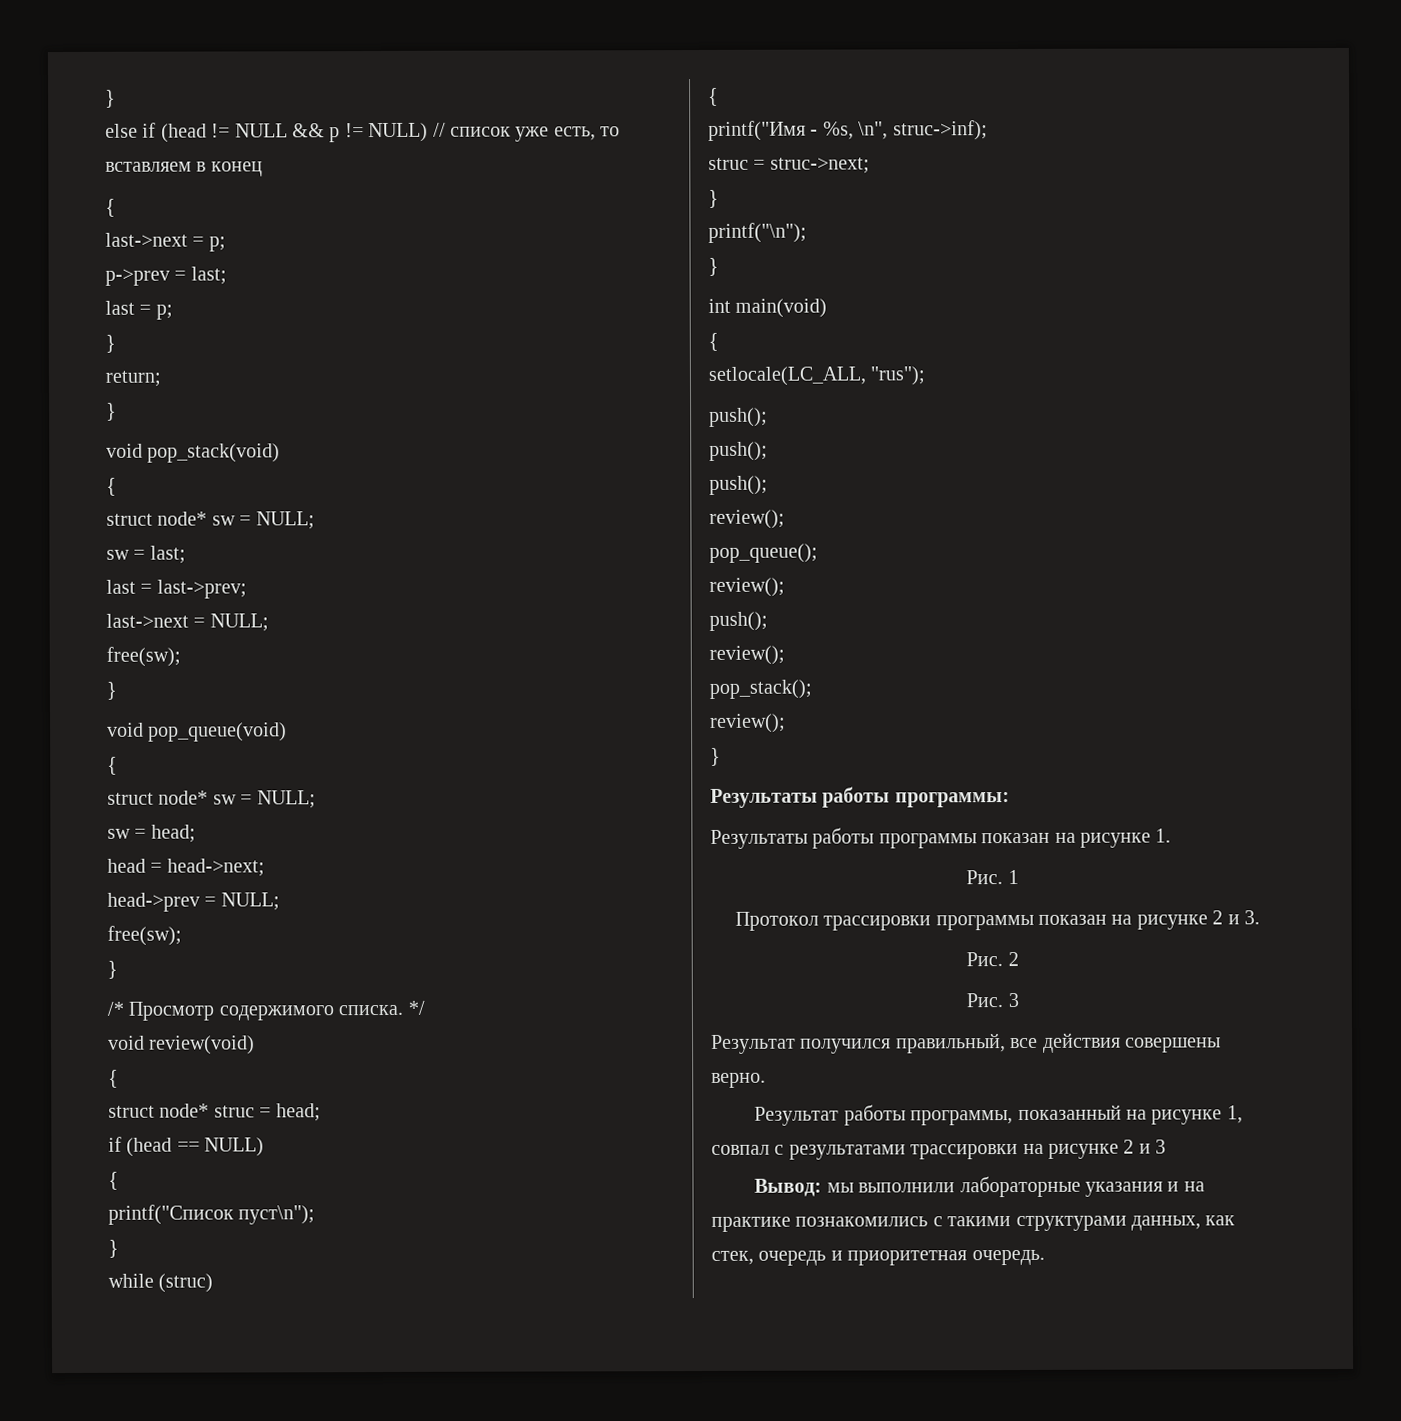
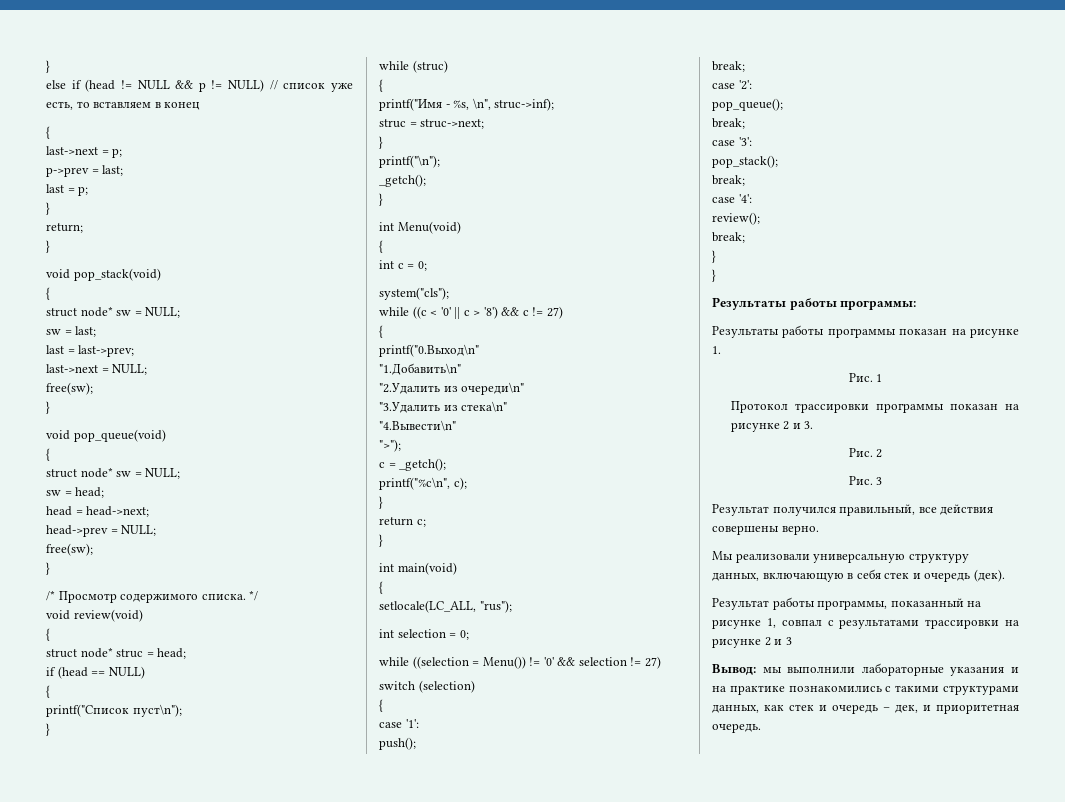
(807, 232) none -> [379,174,426,187] [379,193,383,206] [379,221,461,234] [379,240,383,253] [379,260,427,271] [379,287,449,300] [379,306,563,319] [379,325,383,338] [379,344,479,357] [379,363,461,375] [379,382,525,395] [379,401,508,413] [379,420,456,431] [379,439,401,452] [379,458,447,471] [379,477,467,490] [379,496,383,509] [379,517,426,527] // _getch(); // } // int Menu(void) // { // int c = 0; // system("cls"); // while ((c < '0' || c > '8') && c != 27) // { // printf("0.Выход\n" // "1.Добавить\n" // "2.Удалить из очереди\n" // "3.Удалить из стека\n" // "4.Вывести\n" // ">"); // c = _getch(); // printf("%c\n", c); // } // return c;
[709,407,768,427] [709,441,768,461] [709,475,768,495] [709,509,785,529] [709,543,818,563] [709,577,785,597] [709,611,768,631] [709,645,785,665] [709,679,812,699] [710,713,786,733] push(); // push(); // push(); // review(); // pop_queue(); // review(); // push(); // review(); // pop_stack(); // review(); -> [379,629,469,640] [379,656,661,669] [379,680,475,693] [379,699,383,712] [379,719,419,728] [379,737,416,750] [712,61,745,72] [712,80,752,90] [712,98,783,111] [712,118,745,129] [712,137,752,146] [712,155,778,168] [712,175,745,186] [712,194,752,203] [712,212,760,225] [712,232,745,243] [712,250,716,263] int selection = 0; // while ((selection = Menu()) != '0' && selection != 27) // switch (selection) // { // case '1': // push(); // break; // case '2': // pop_queue(); // break; // case '3': // pop_stack(); // break; // case '4': // review(); // break; // }
(766, 1080) none -> [712,551,969,563] [712,569,1005,582] // Мы реализовали универсальную структуру данных, включающую в себя стек и очередь (дек).
[711,1250,827,1266] стек, очередь -> [789,704,918,714] стек и очередь – дек,

